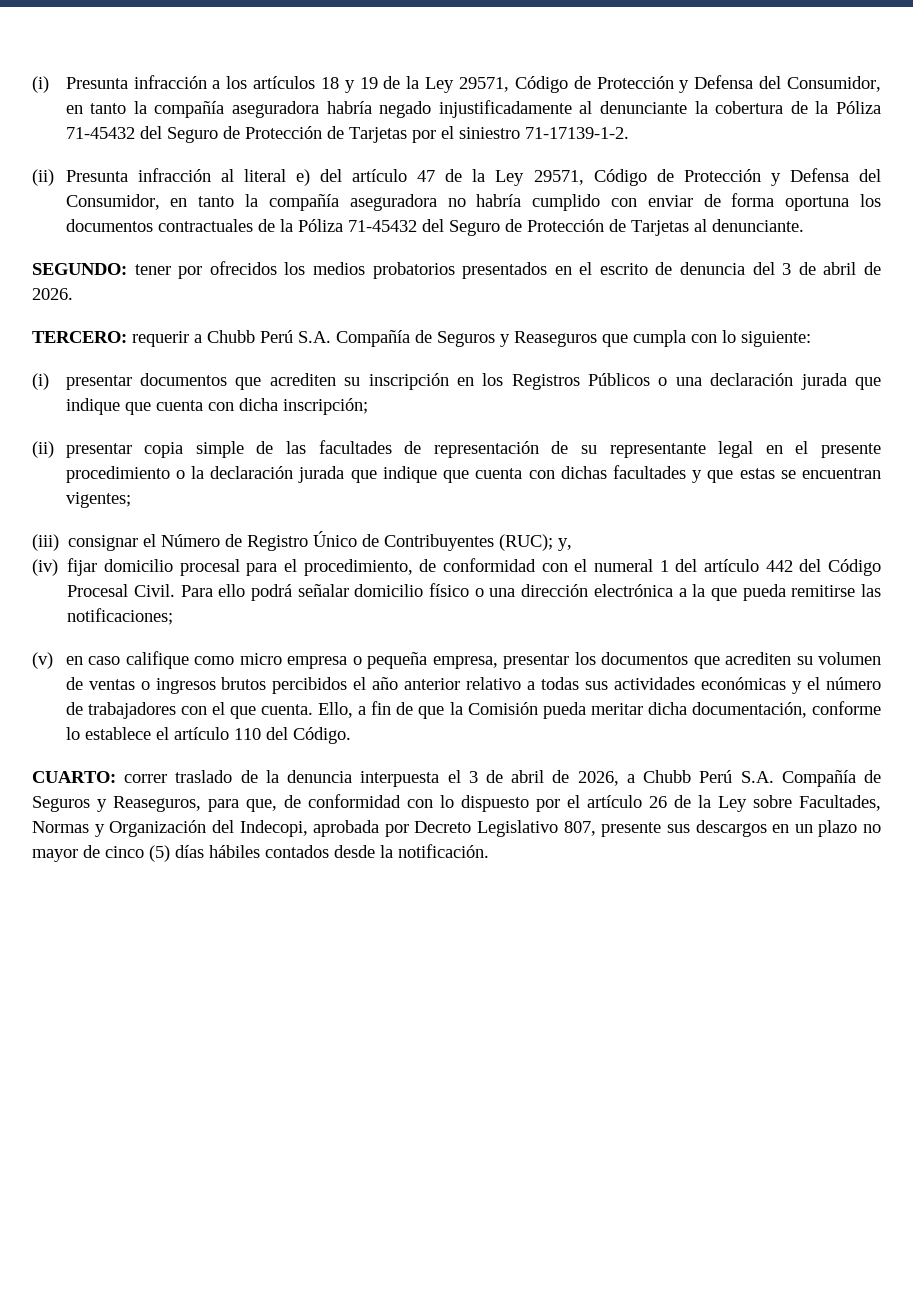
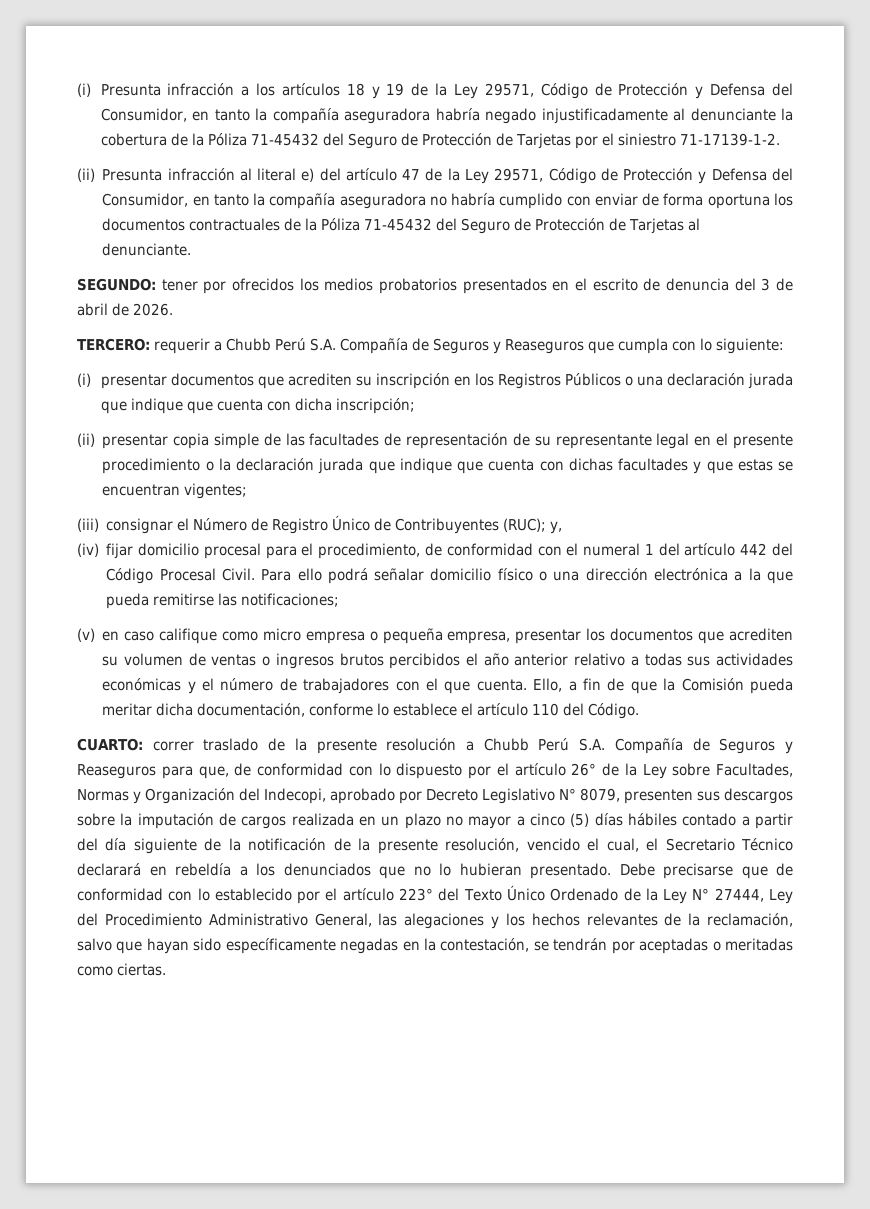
[287,770,881,787] [32,796,201,812] denuncia interpuesta el 3 de abril de 2026, a Chubb Perú S.A. Compañía de Seguros y Reaseguros, -> [316,738,793,754] [77,764,156,779] presente resolución a Chubb Perú S.A. Compañía de Seguros y Reaseguros
[649,796,667,808] 26 -> [571,763,597,776] 26°
[313,820,380,837] aprobada -> [330,788,395,804] aprobado
[563,820,767,837] 807, presente sus descargos -> [559,788,793,804] [77,813,354,829] N° 8079, presenten sus descargos sobre la imputación de cargos realizada
[83,845,100,858] de -> [516,816,525,826] a
[265,844,489,858] contados desde la notificación. -> [682,813,794,829] [77,838,794,854] [77,863,793,879] [77,885,793,904] [77,913,793,929] [77,938,794,954] [77,963,166,976] contado a partir del día siguiente de la notificación de la presente resolución, vencido el cual, el Secretario Técnico declarará en rebeldía a los denunciados que no lo hubieran presentado. Debe precisarse que de conformidad con lo establecido por el artículo 223° del Texto Único Ordenado de la Ley N° 27444, Ley del Procedimiento Administrativo General, las alegaciones y los hechos relevantes de la reclamación, salvo que hayan sido específicamente negadas en la contestación, se tendrán por aceptadas o meritadas como ciertas.

